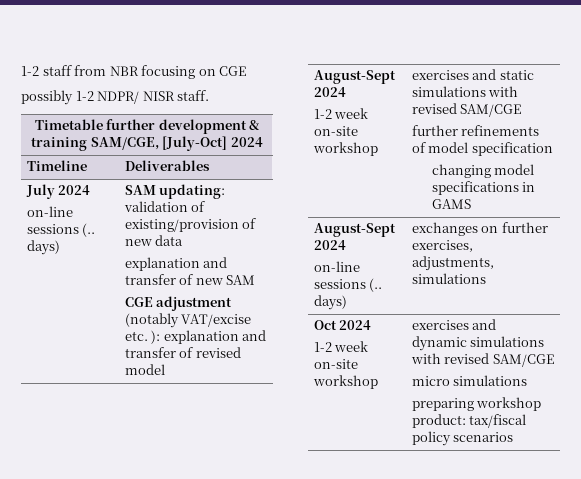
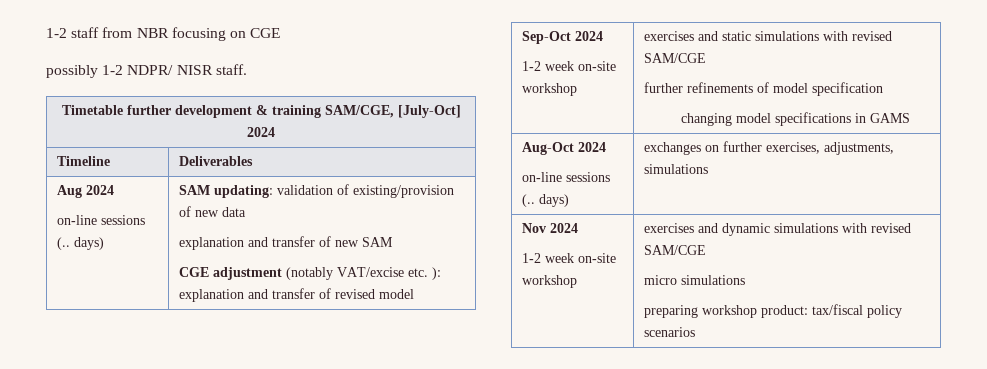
[25,184,55,199] July -> [57,185,83,198] Aug
[313,70,396,84] August-Sept -> [522,31,572,44] Sep-Oct
[313,223,396,237] August-Sept -> [522,142,575,155] Aug-Oct
[313,320,337,330] Oct -> [522,223,547,233] Nov

